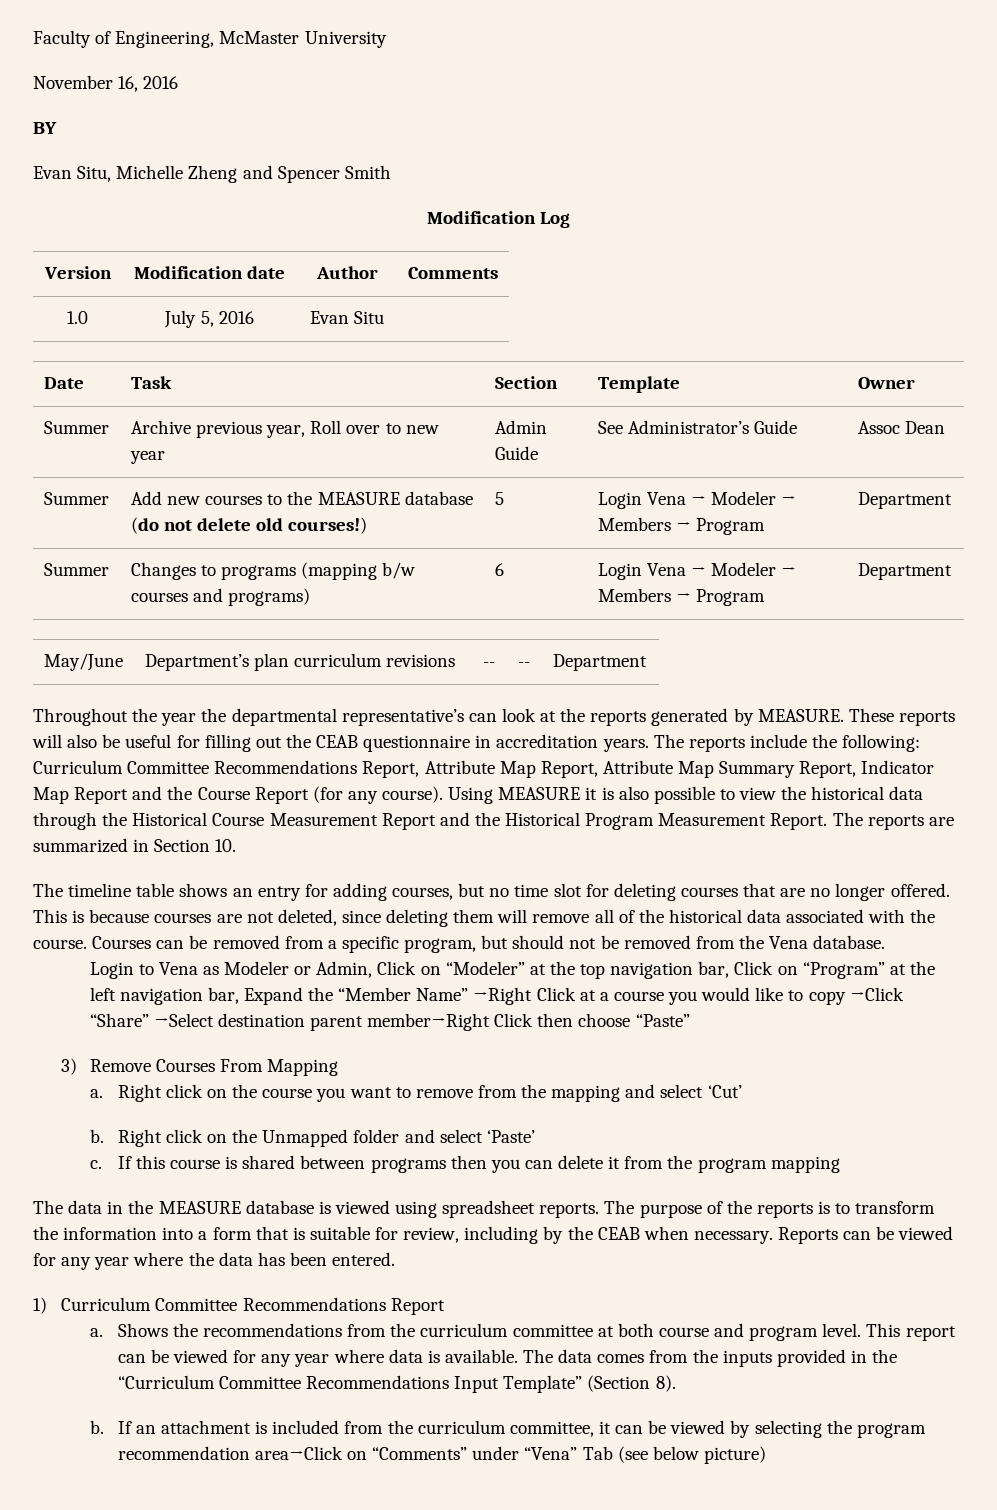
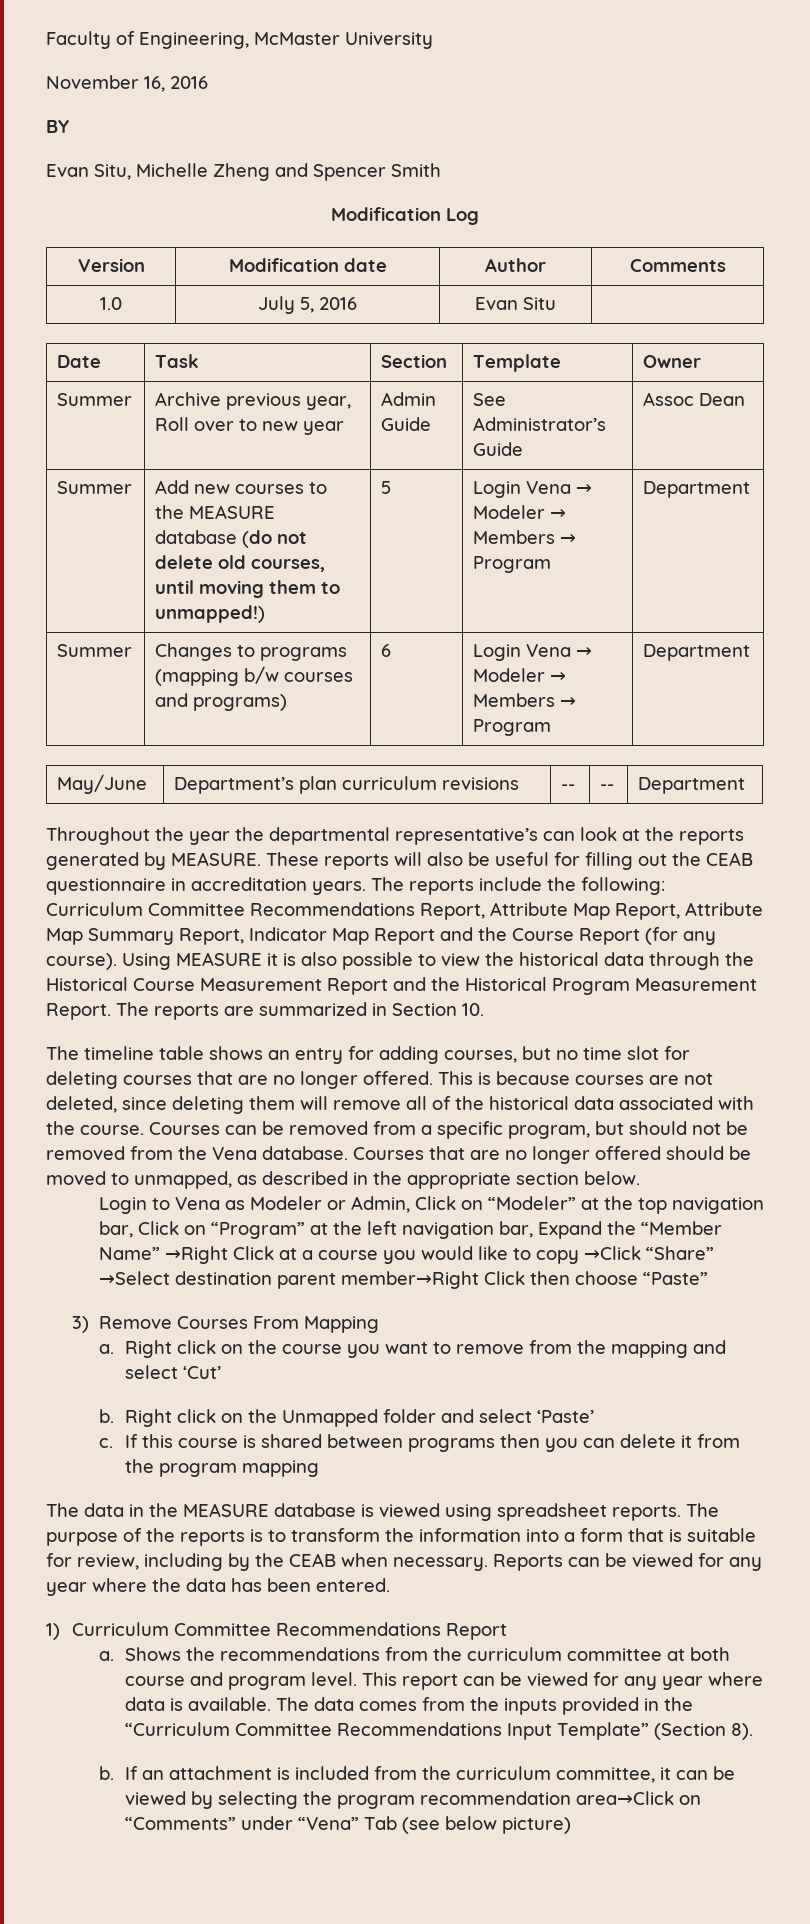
[288,517,368,534] courses!) -> [251,559,326,572] [155,580,341,598] [155,605,266,623] courses, until moving them to unmapped!)
(886, 942) none -> [353,1146,751,1164] [46,1171,640,1189] Courses that are no longer offered should be moved to unmapped, as described in the appropriate section below.

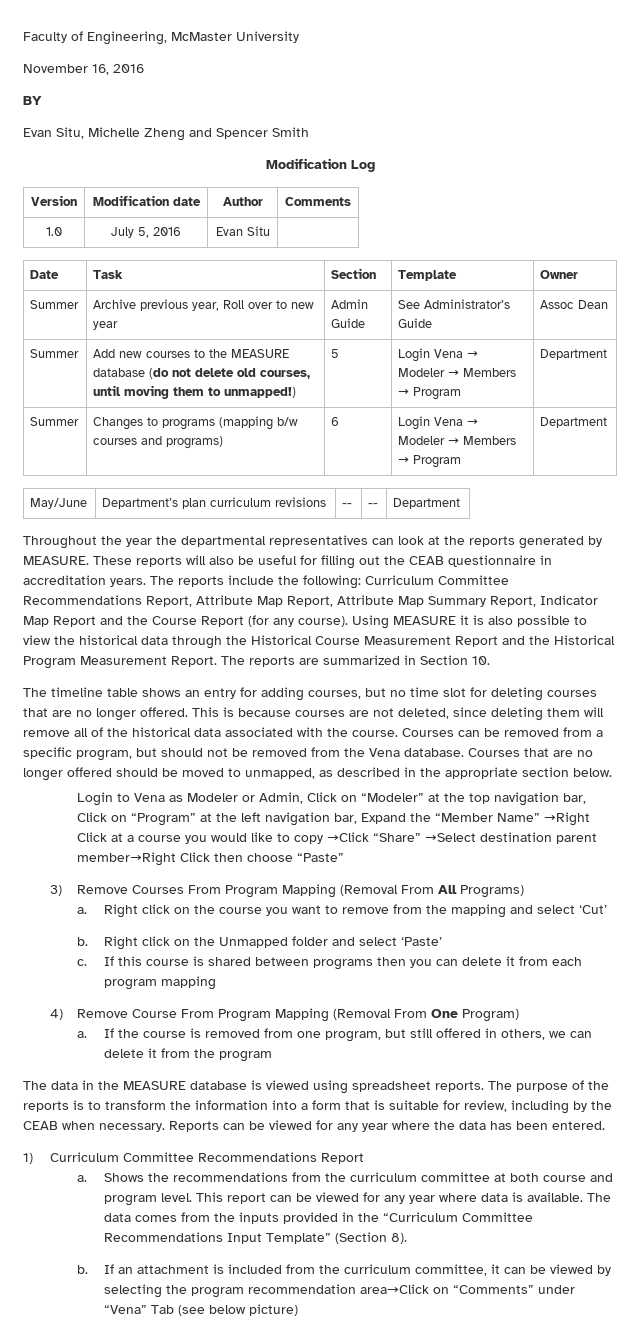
[395,828,538,845] representative’s -> [269,535,368,547] representatives
[303,1316,379,1333] Mapping -> [224,884,524,898] Program Mapping (Removal From All Programs)
[125,1459,320,1477] the program mapping -> [551,957,582,966] [103,976,216,990] [49,1008,519,1022] [76,1028,592,1042] [103,1048,272,1062] each program mapping // 4) Remove Course From Program Mapping (Removal From One Program) // a. If the course is removed from one program, but still offered in others, we can delete it from the program

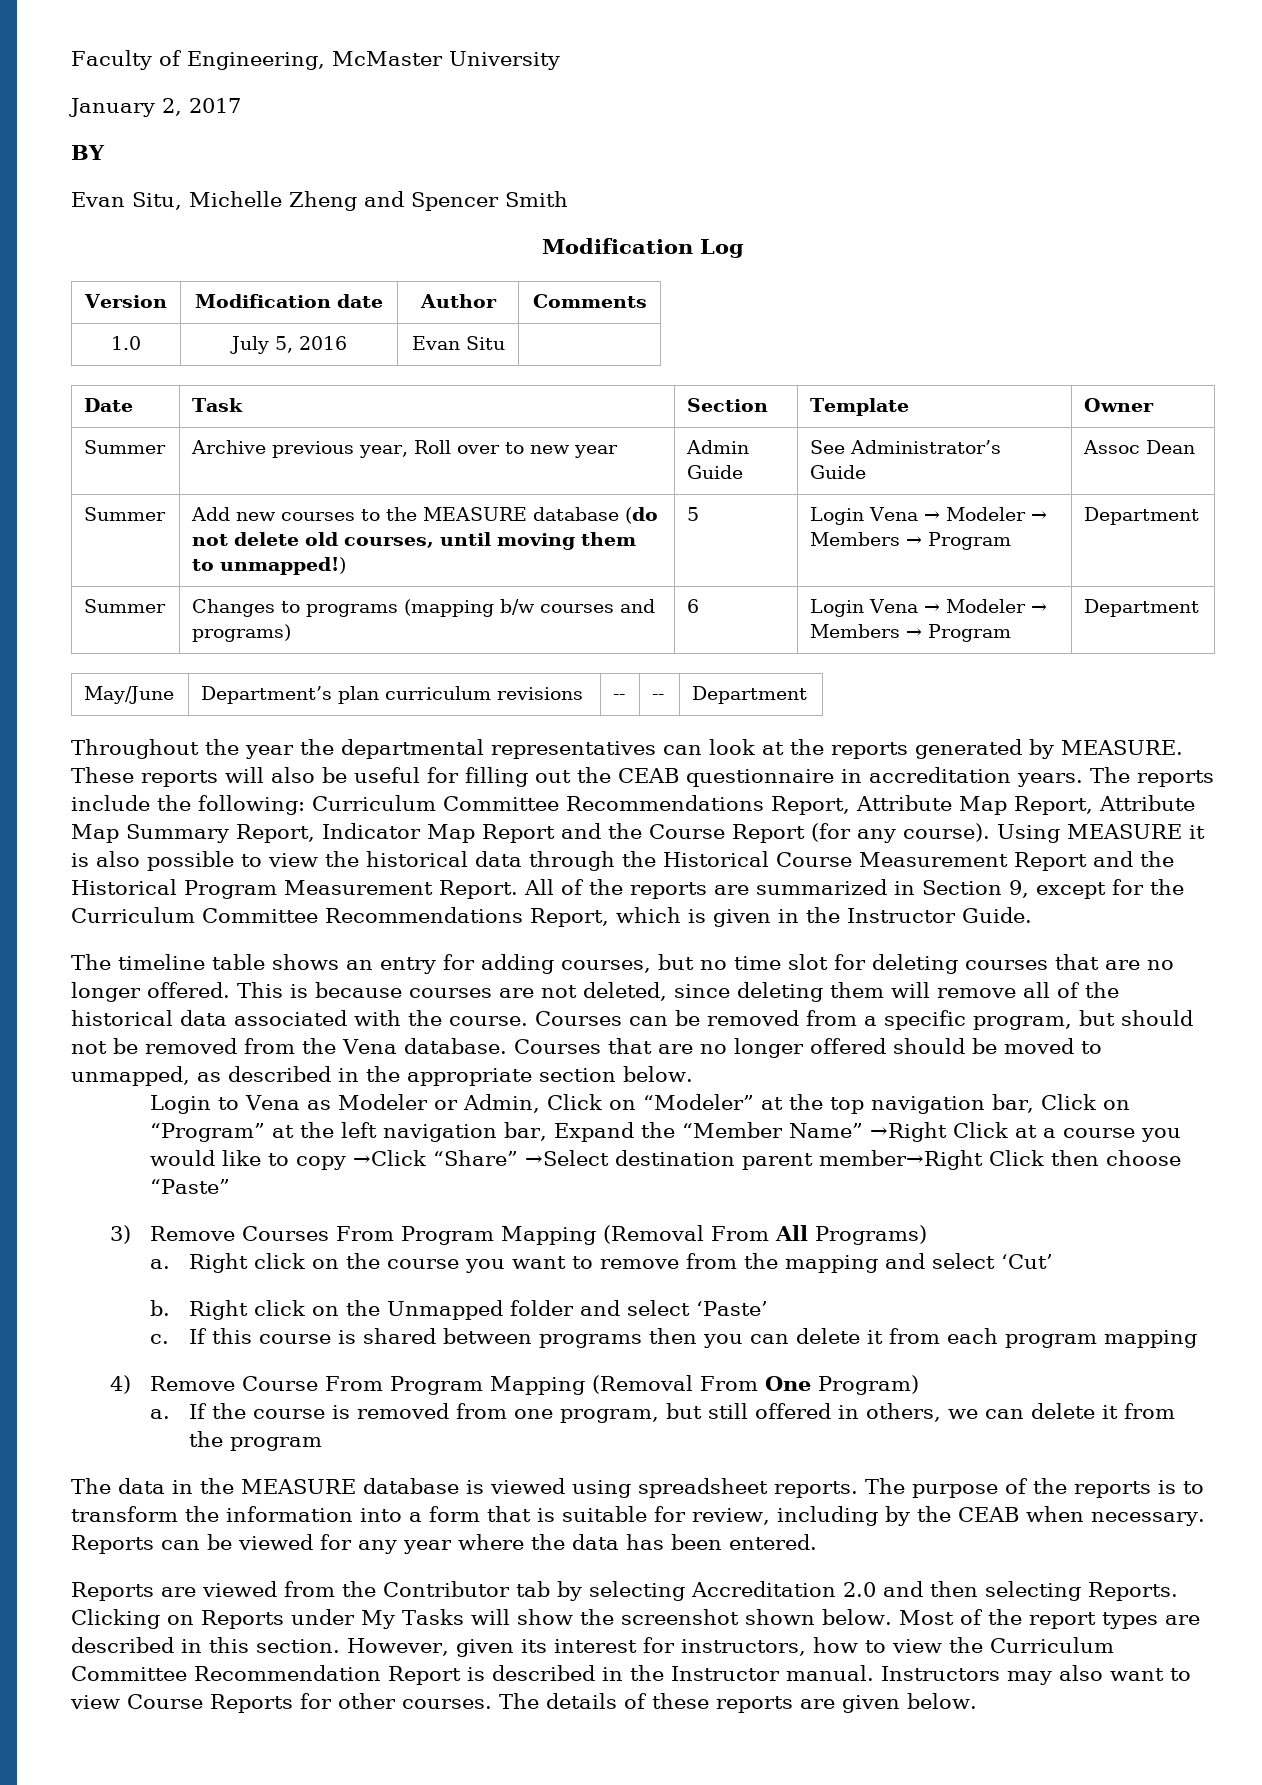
[23,64,144,75] November 16, 2016 -> [69,98,241,117] January 2, 2017
[221,656,245,665] The -> [524,879,623,895] All of the
[472,656,490,665] 10. -> [1009,879,1184,899] [71,907,1032,927] 9, except for the Curriculum Committee Recommendations Report, which is given in the Instructor Guide.
[23,1152,364,1164] [76,1172,613,1182] [103,1192,611,1206] [103,1212,533,1224] [103,1232,407,1244] [76,1264,611,1276] [103,1284,575,1298] [103,1304,298,1316] 1) Curriculum Committee Recommendations Report // a. Shows the recommendations from the curriculum committee at both course and program level. This report can be viewed for any year where data is available. The data comes from the inputs provided in the “Curriculum Committee Recommendations Input Template” (Section 8). // b. If an attachment is included from the curriculum committee, it can be viewed by selecting the program recommendation area→Click on “Comments” under “Vena” Tab (see below picture) -> [71,1581,1178,1601] [71,1609,1200,1629] [71,1637,1114,1657] [71,1665,1191,1685] [70,1693,977,1713] Reports are viewed from the Contributor tab by selecting Accreditation 2.0 and then selecting Reports. Clicking on Reports under My Tasks will show the screenshot shown below. Most of the report types are described in this section. However, given its interest for instructors, how to view the Curriculum Committee Recommendation Report is described in the Instructor manual. Instructors may also want to view Course Reports for other courses. The details of these reports are given below.

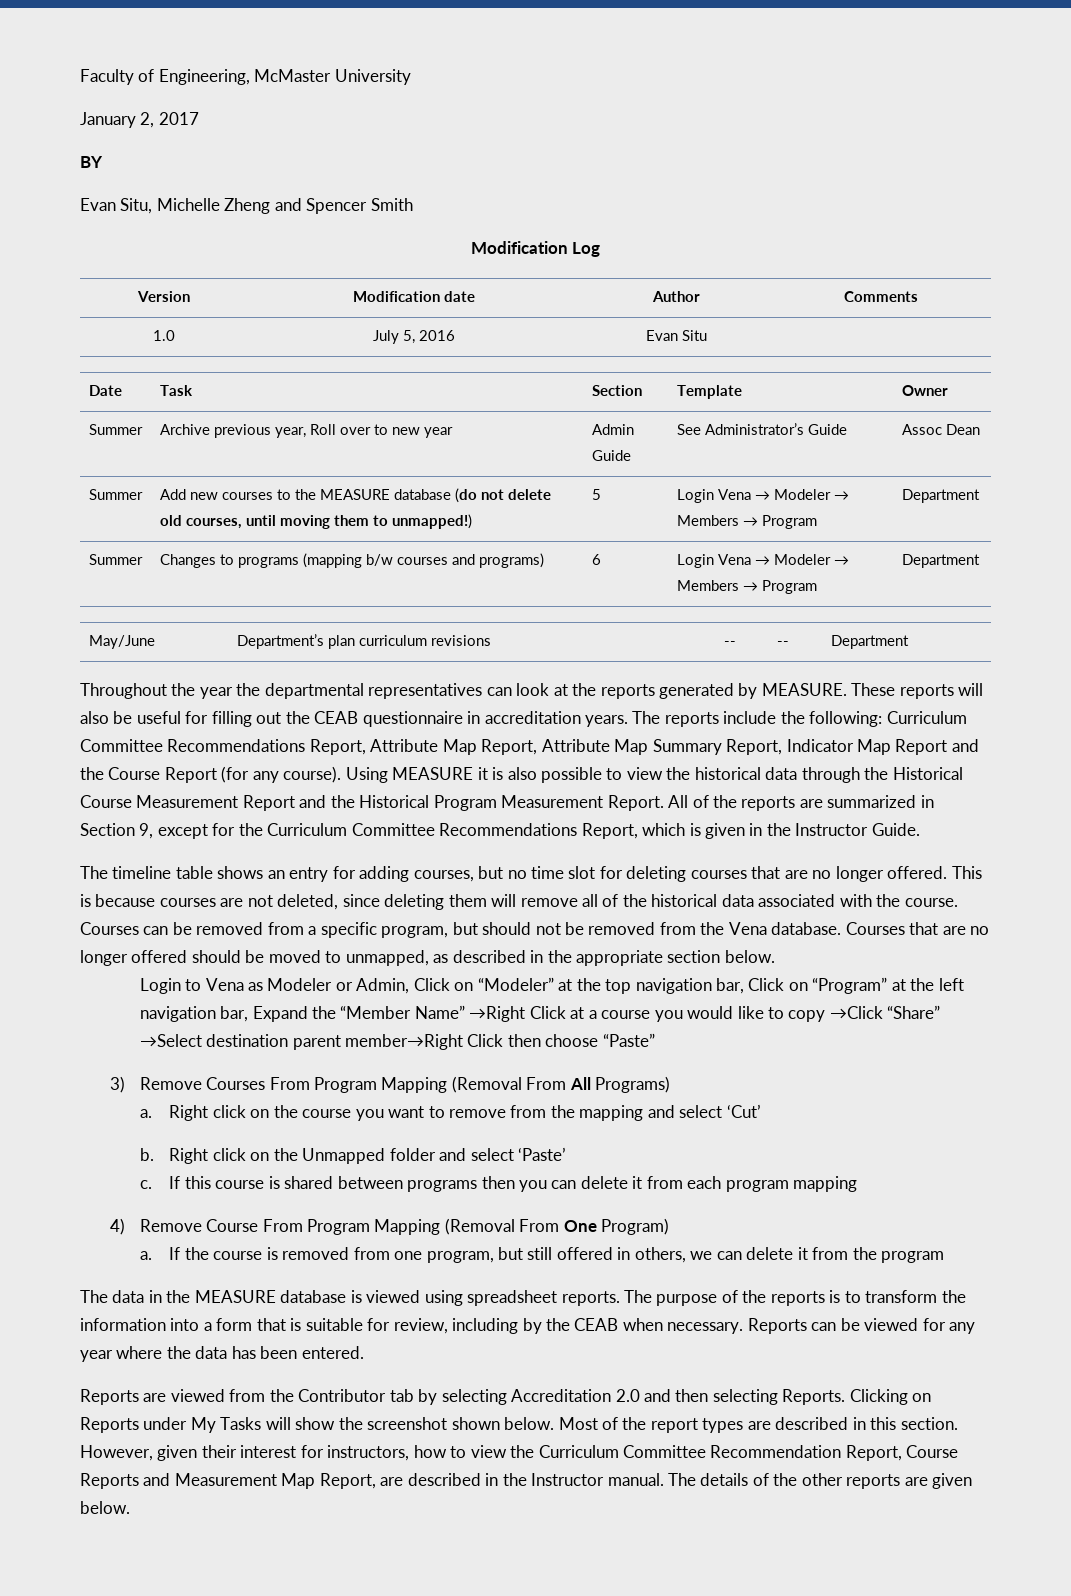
[520,1639,547,1653] its -> [201,1445,237,1458] their
[388,1666,485,1685] Report is -> [845,1445,959,1461] [80,1473,404,1489] Report, Course Reports and Measurement Map Report, are
[881,1665,1191,1685] [70,1693,492,1713] Instructors may also want to view Course Reports for other courses. -> (664, 1479) none
[652,1693,709,1709] these -> [773,1473,843,1486] the other

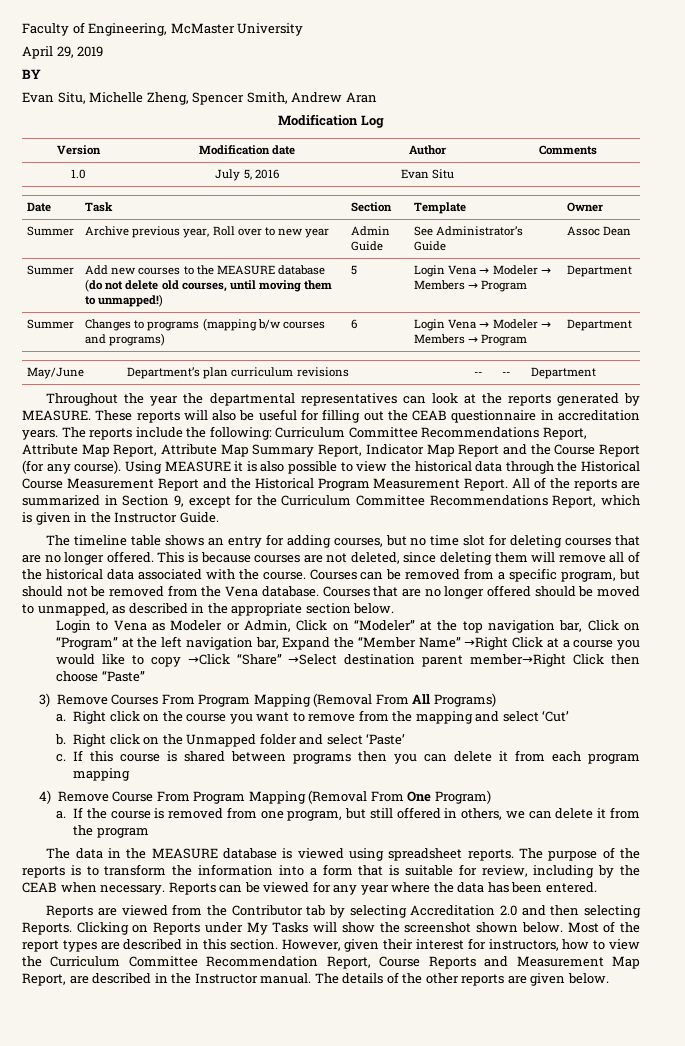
[80,112,199,128] January 2, 2017 -> [22,46,104,59] April 29, 2019
[224,198,413,214] Zheng and Spencer Smith -> [146,92,377,105] Zheng, Spencer Smith, Andrew Aran

